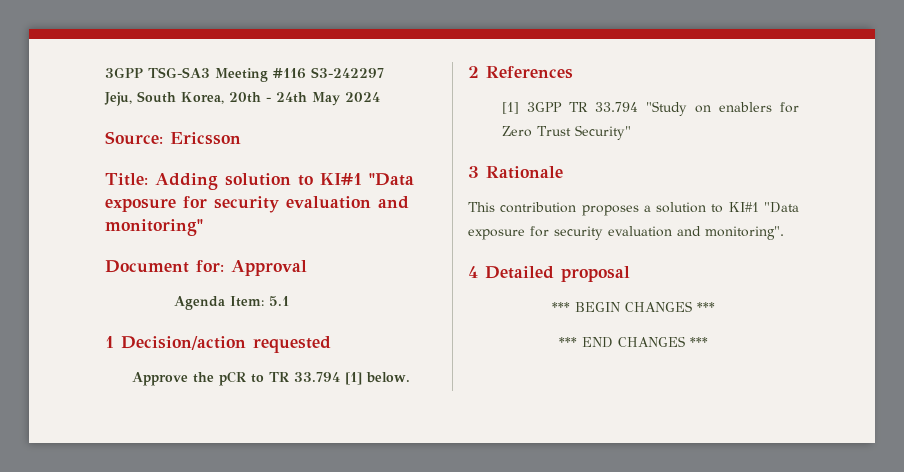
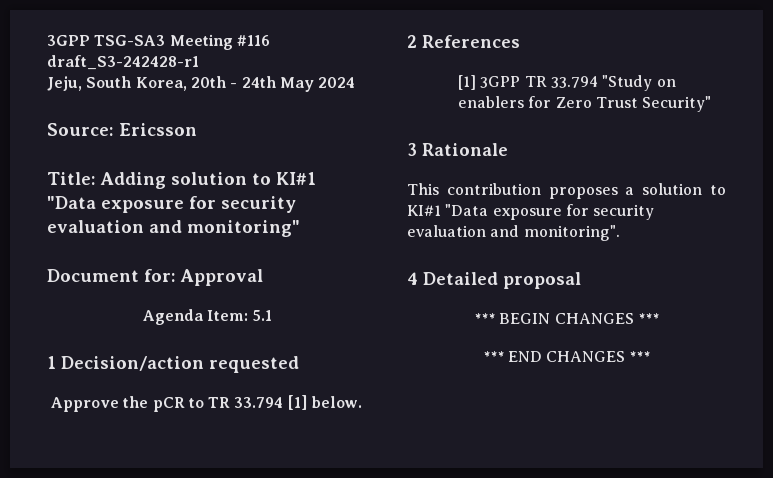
[311,67,384,78] S3-242297 -> [47,55,199,70] draft_S3-242428-r1

